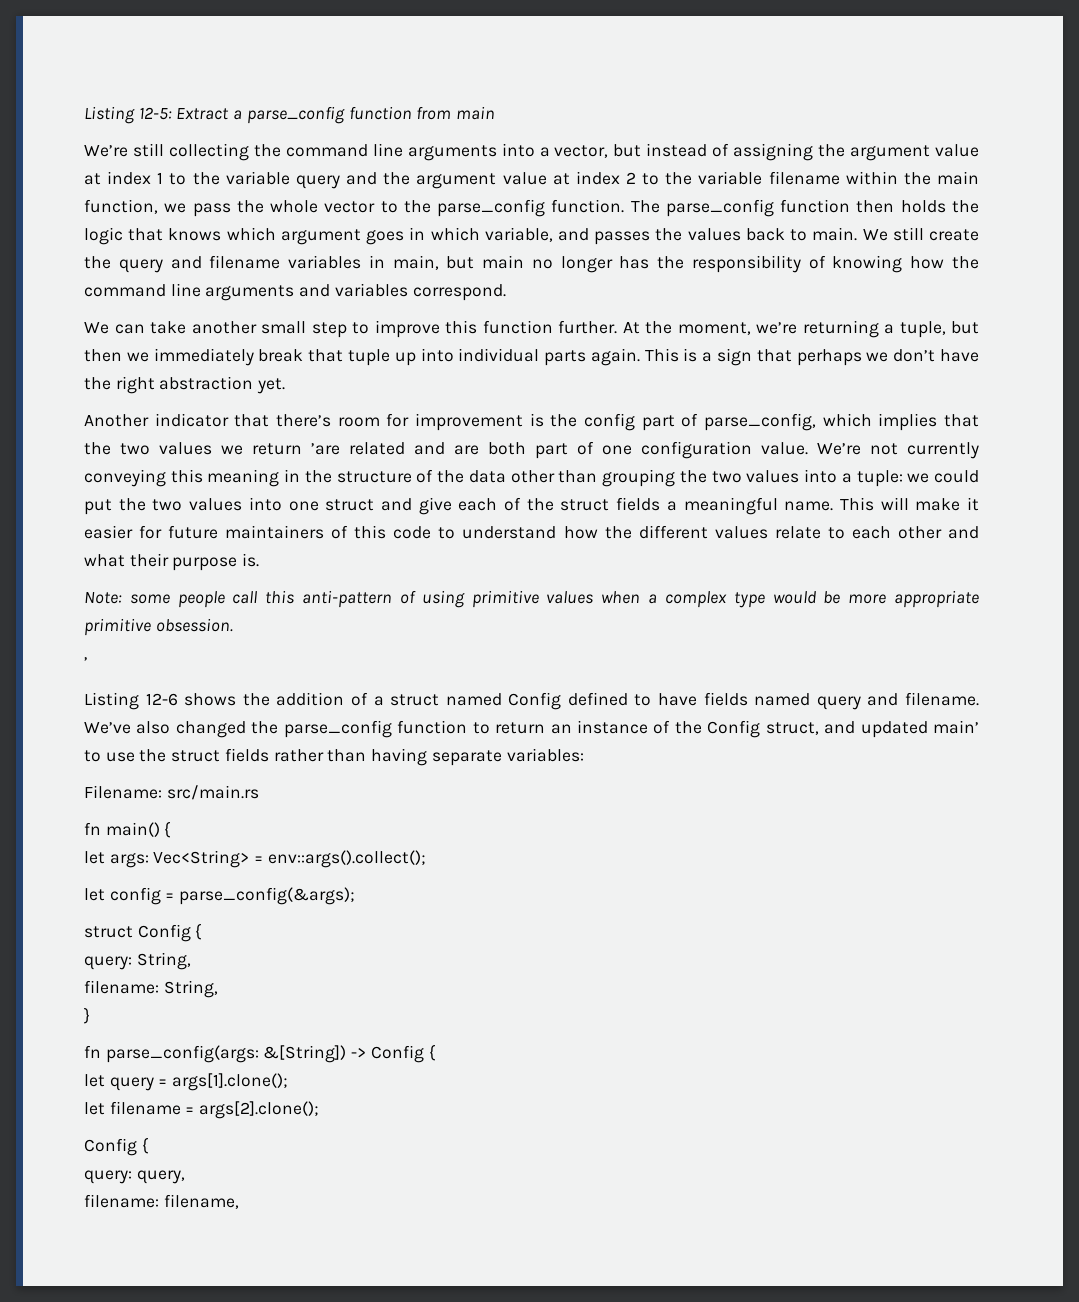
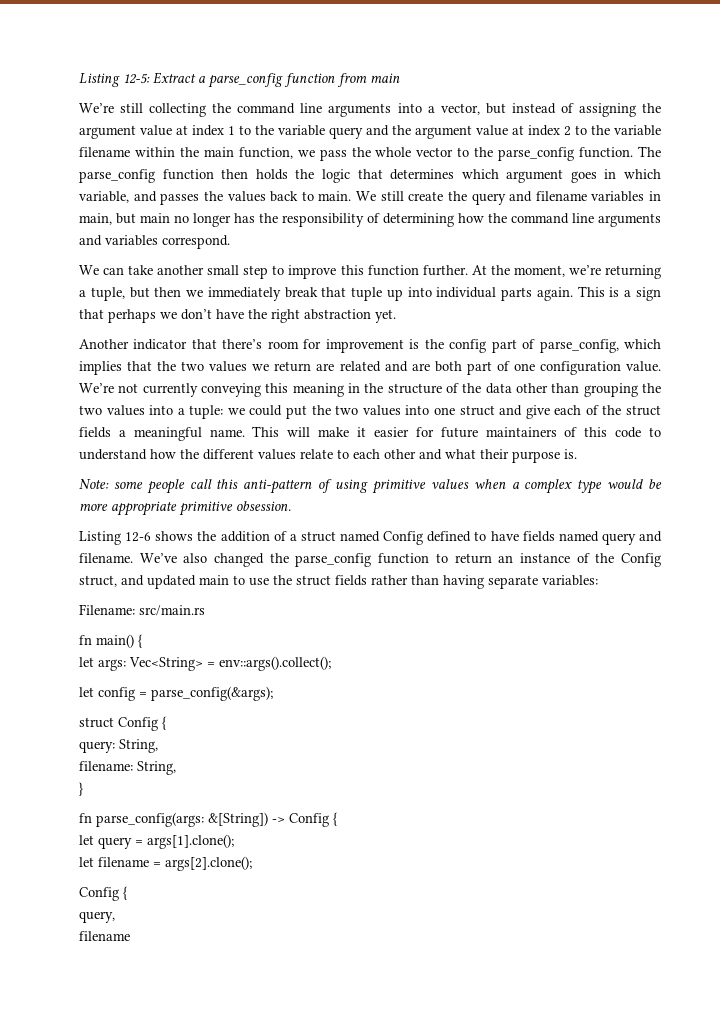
[168,228,222,241] knows -> [390,169,455,180] determines
[832,255,903,273] knowing -> [383,213,454,227] determining
[311,443,340,455] ’are -> [316,363,335,371] are
[84,657,88,668] // ’ -> (291, 506) none
[933,720,979,734] main’ -> [199,575,229,585] main
[84,1170,132,1184] query: -> (127, 893) none
[84,1194,239,1209] filename: filename, -> [79,931,130,941] filename

